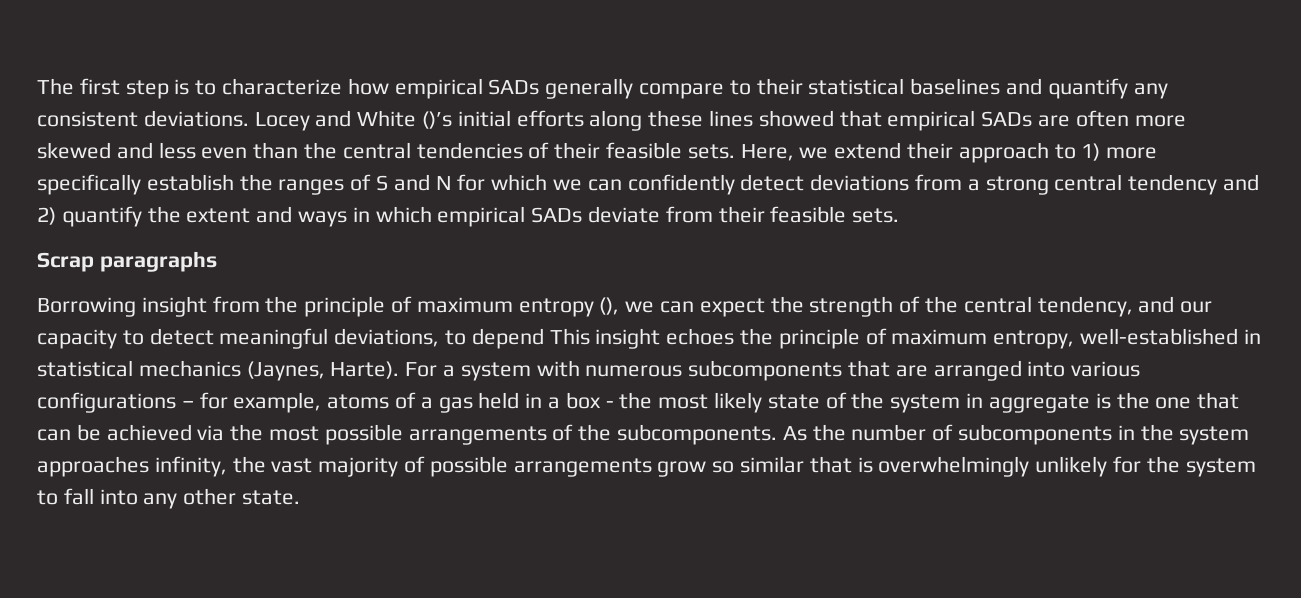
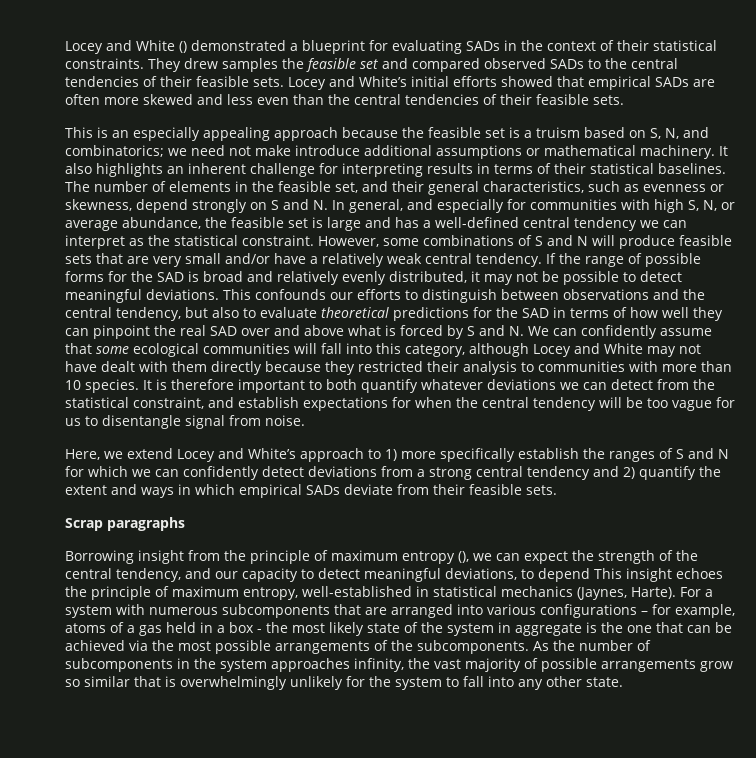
[37,78,1168,99] [37,110,754,131] The first step is to characterize how empirical SADs generally compare to their statistical baselines and quantify any consistent deviations. Locey and White ()’s initial efforts along these lines -> [65,40,717,54] [65,58,678,72] [65,76,497,90] Locey and White () demonstrated a blueprint for evaluating SADs in the context of their statistical constraints. They drew samples the feasible set and compared observed SADs to the central tendencies of their feasible sets. Locey and White’s initial efforts
[740,142,954,161] Here, we extend their -> [65,127,709,141] [65,145,728,159] [65,163,726,177] [65,181,724,195] [65,199,735,213] [65,217,687,231] [65,235,732,249] [65,253,701,267] [65,271,682,285] [65,289,705,303] [65,307,723,321] [65,325,712,339] [65,343,701,357] [65,361,732,375] [65,379,715,393] [65,397,735,411] [65,415,305,429] [65,448,296,462] // This is an especially appealing approach because the feasible set is a truism based on S, N, and combinatorics; we need not make introduce additional assumptions or mathematical machinery. It also highlights an inherent challenge for interpreting results in terms of their statistical baselines. The number of elements in the feasible set, and their general characteristics, such as evenness or skewness, depend strongly on S and N. In general, and especially for communities with high S, N, or average abundance, the feasible set is large and has a well-defined central tendency we can interpret as the statistical constraint. However, some combinations of S and N will produce feasible sets that are very small and/or have a relatively weak central tendency. If the range of possible forms for the SAD is broad and relatively evenly distributed, it may not be possible to detect meaningful deviations. This confounds our efforts to distinguish between observations and the central tendency, but also to evaluate theoretical predictions for the SAD in terms of how well they can pinpoint the real SAD over and above what is forced by S and N. We can confidently assume that some ecological communities will fall into this category, although Locey and White may not have dealt with them directly because they restricted their analysis to communities with more than 10 species. It is therefore important to both quantify whatever deviations we can detect from the statistical constraint, and establish expectations for when the central tendency will be too vague for us to disentangle signal from noise. // Here, we extend Locey and White’s

